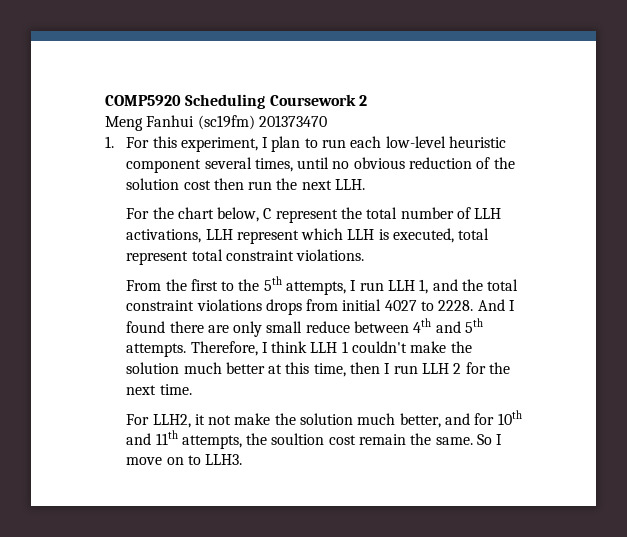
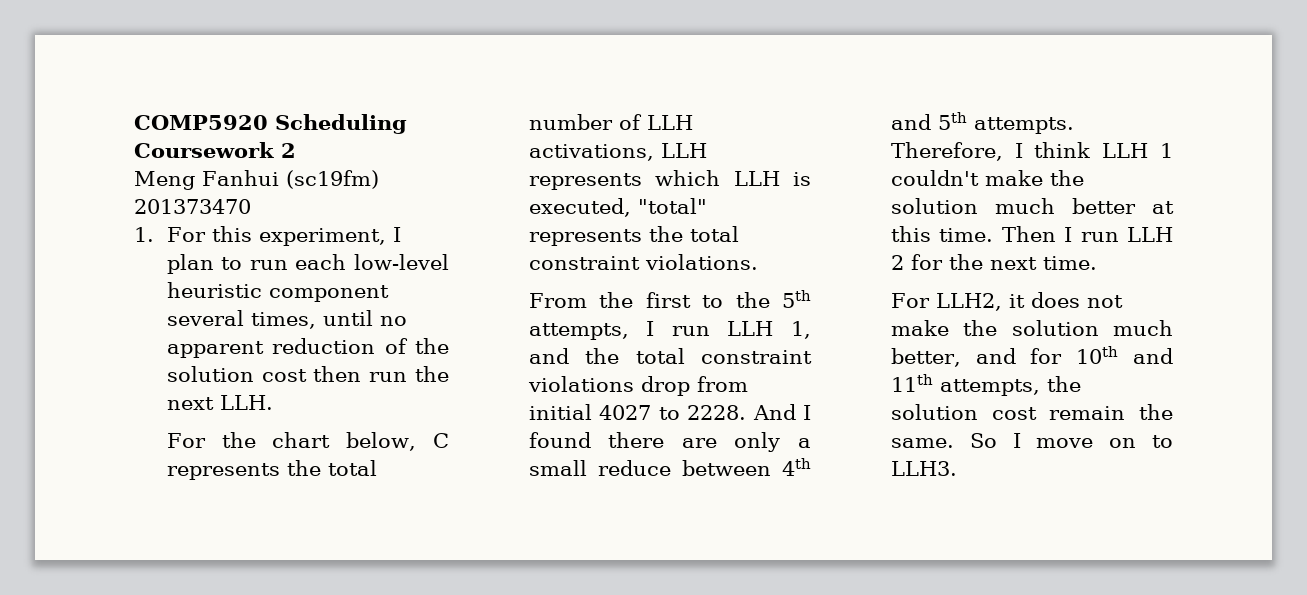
[353,157,405,169] obvious -> [166,341,264,358] apparent
[275,209,338,223] represent -> [166,463,280,480] represents
[236,230,299,244] represent -> [528,173,642,190] represents
[458,228,490,240] [126,251,189,265] total represent -> [637,198,707,214] [528,226,683,246] "total" represents the
[265,299,302,315] drops -> [640,376,690,396] drop
(263, 329) none -> [798,438,811,448] a
[313,362,381,377] time, then -> [939,226,1056,242] time. Then
(205, 419) none -> [1030,292,1080,308] does
[271,433,325,445] soultion -> [890,404,978,420] solution

